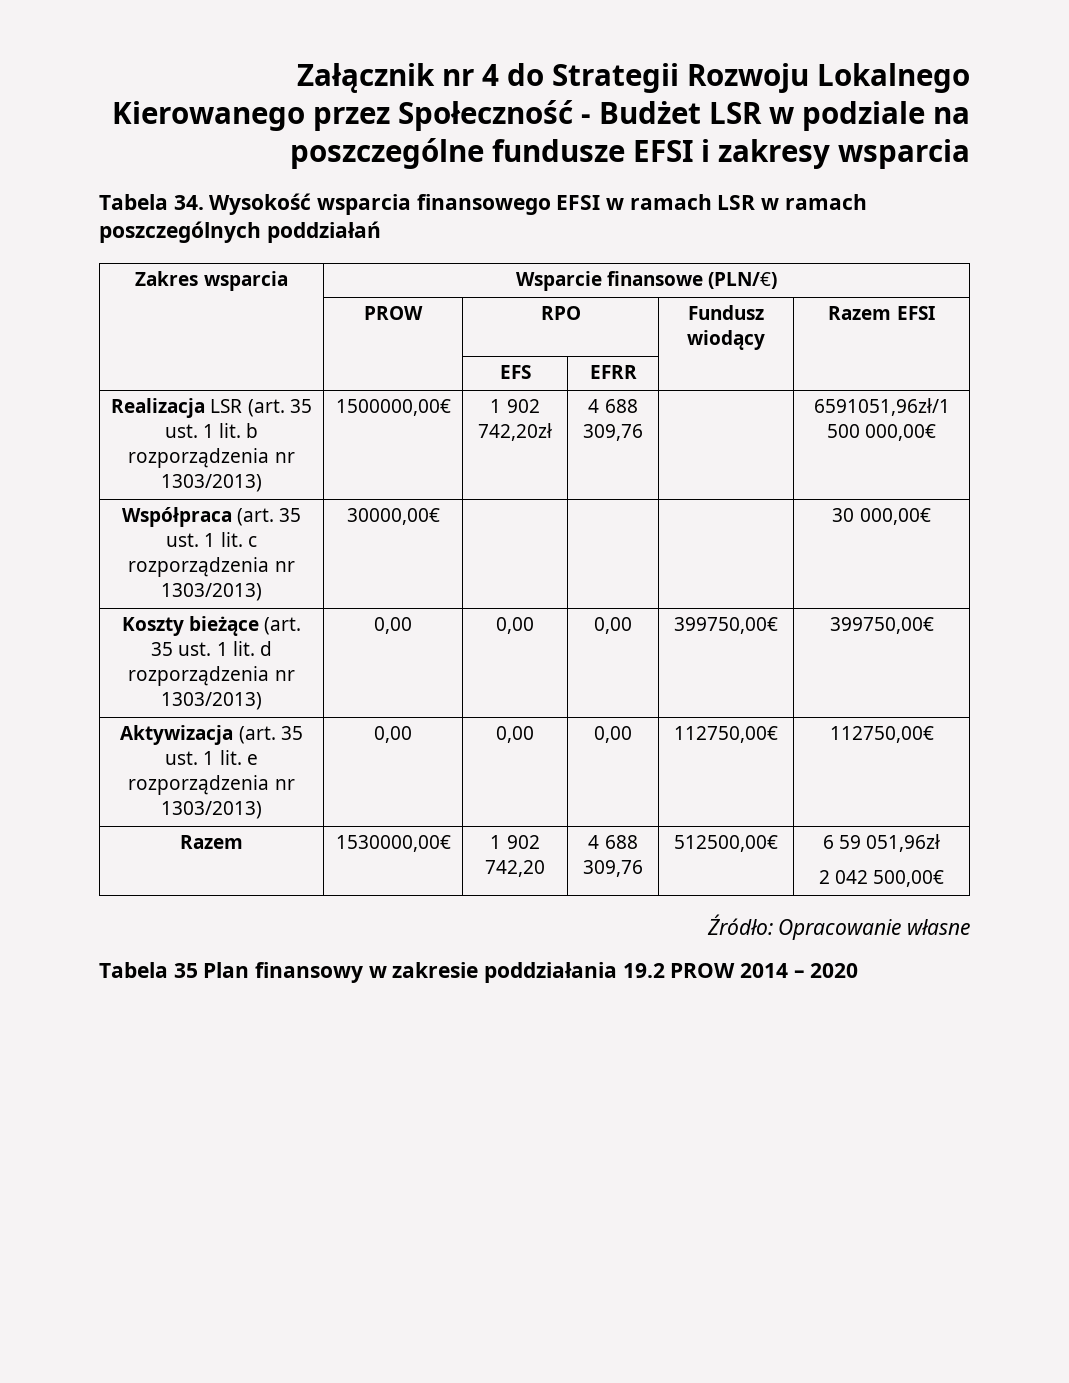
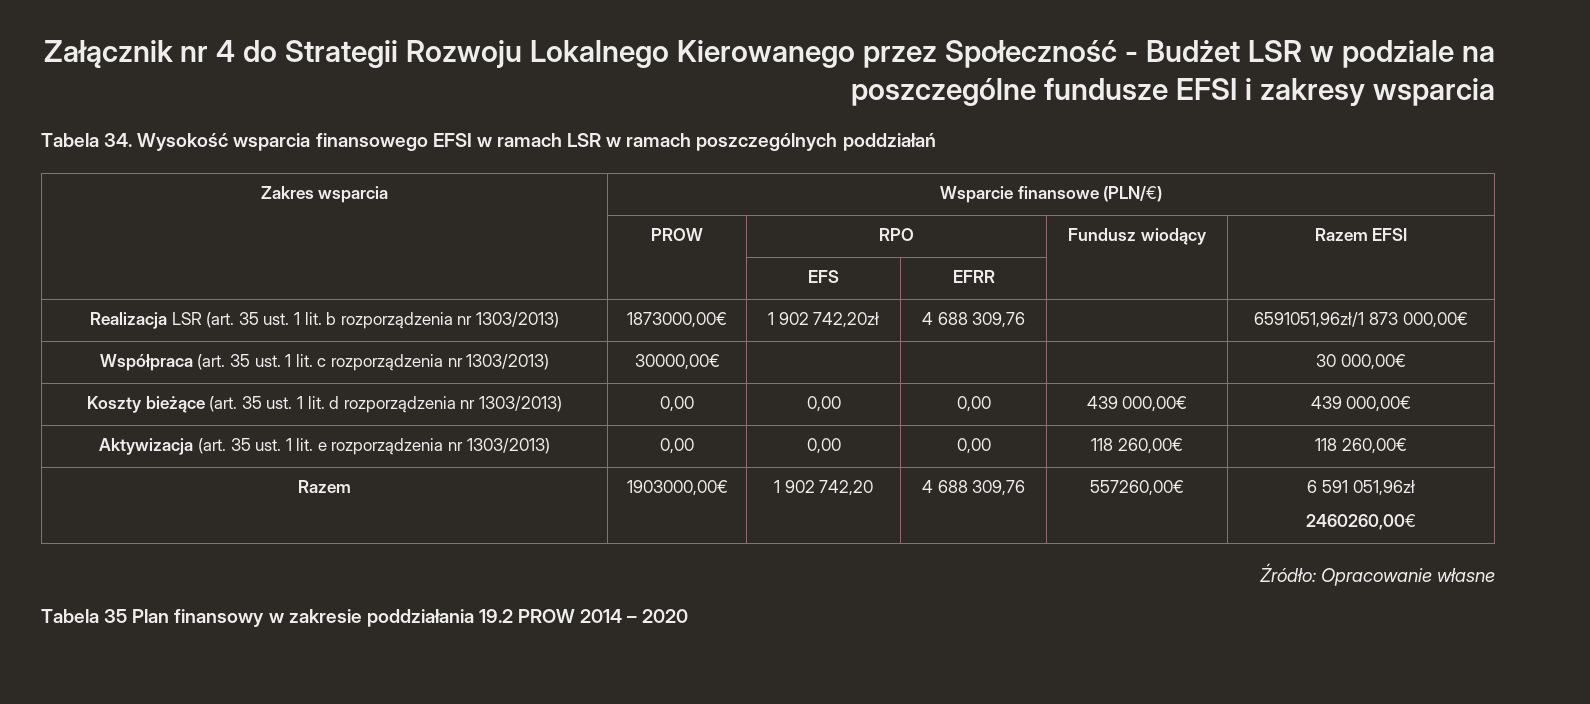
[335,399,451,416] 1500000,00€ -> [627,312,727,328] 1873000,00€
[826,424,860,438] 500 -> [1369,312,1398,325] 873
[674,617,778,634] [829,617,934,634] 399750,00€ | 399750,00€ -> [1086,396,1188,412] [1310,396,1412,412] 439 000,00€ | 439 000,00€
[674,726,778,743] [829,726,934,743] 112750,00€ | 112750,00€ -> [1091,438,1183,454] [1315,438,1407,454] 118 260,00€ | 118 260,00€
[335,835,451,852] 1530000,00€ -> [626,480,728,496] 1903000,00€
[674,835,778,852] 512500,00€ -> [1090,480,1184,496] 557260,00€
[839,835,861,849] 59 -> [1322,480,1348,493] 591
[818,870,945,887] 2 042 500,00€ -> [1306,514,1416,530] 2460260,00€

